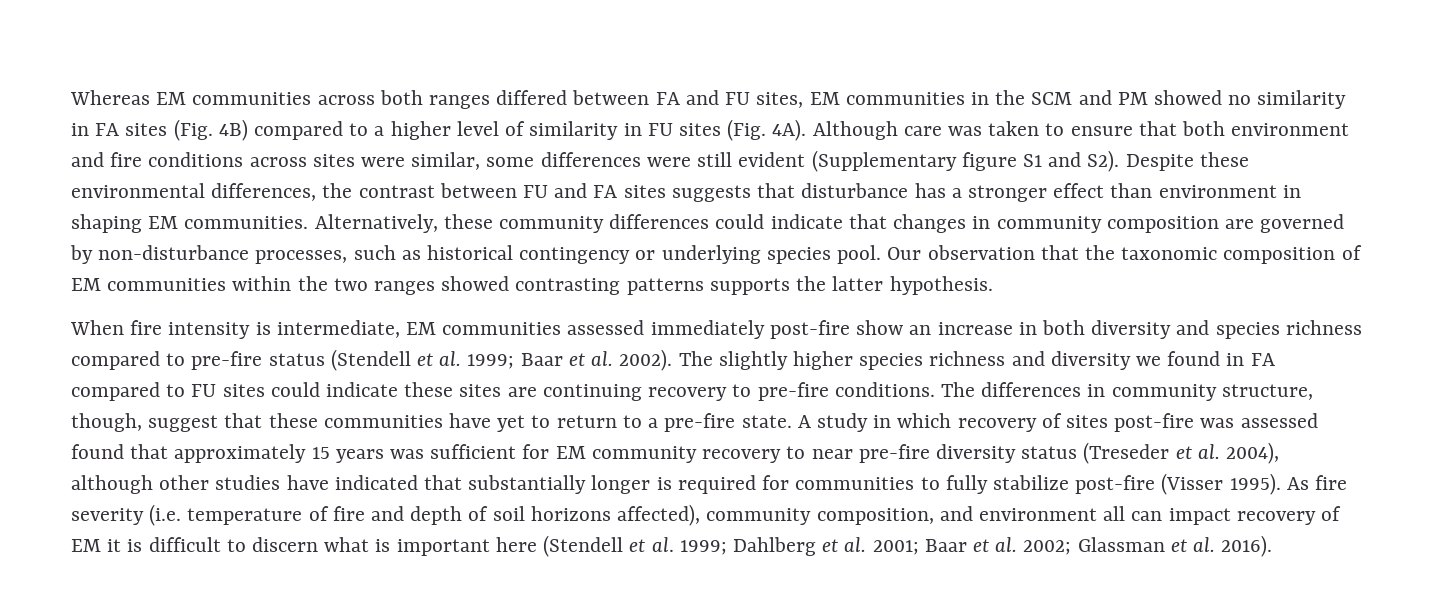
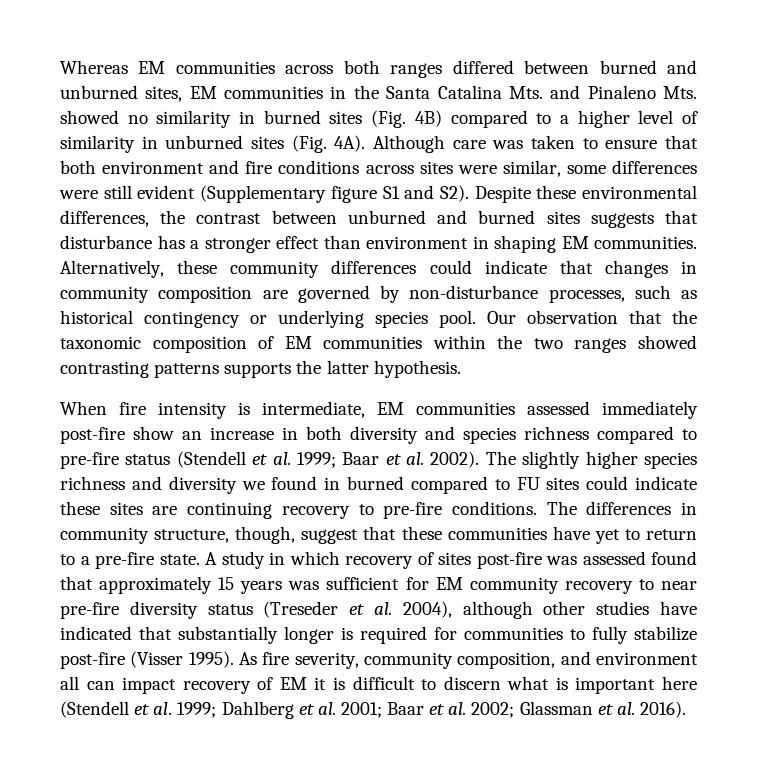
[655,90,751,105] FA and FU -> [599,60,698,74] [60,85,138,99] burned and unburned
[1031,90,1148,105] SCM and PM -> [386,85,697,99] Santa Catalina Mts. and Pinaleno Mts.
[95,123,120,136] FA -> [263,110,321,124] burned
[647,123,673,136] FU -> [165,135,244,149] unburned
[523,183,618,198] FU and FA -> [347,210,536,224] unburned and burned
[1250,353,1275,366] FA -> [347,476,404,490] burned
[71,504,701,526] severity (i.e. temperature of fire and depth of soil horizons affected), -> [294,652,359,669] severity,

